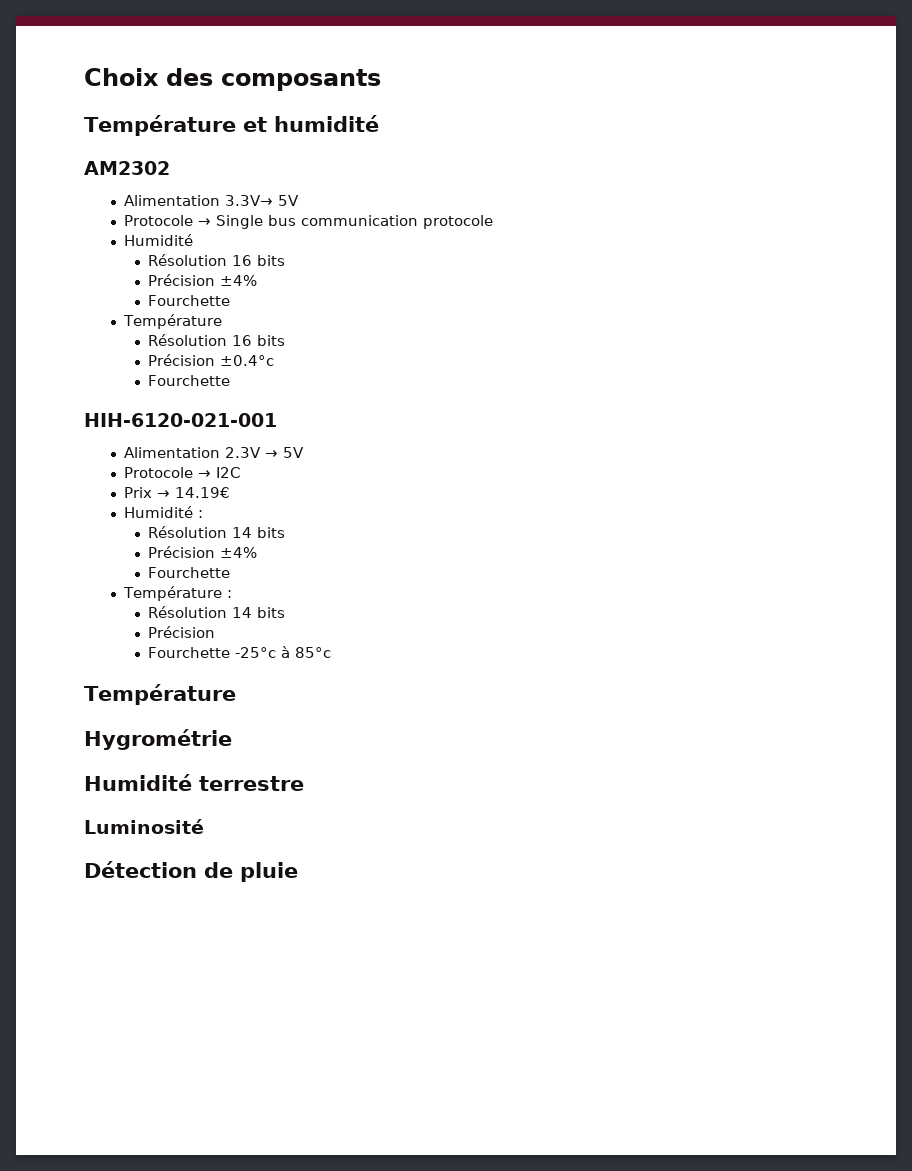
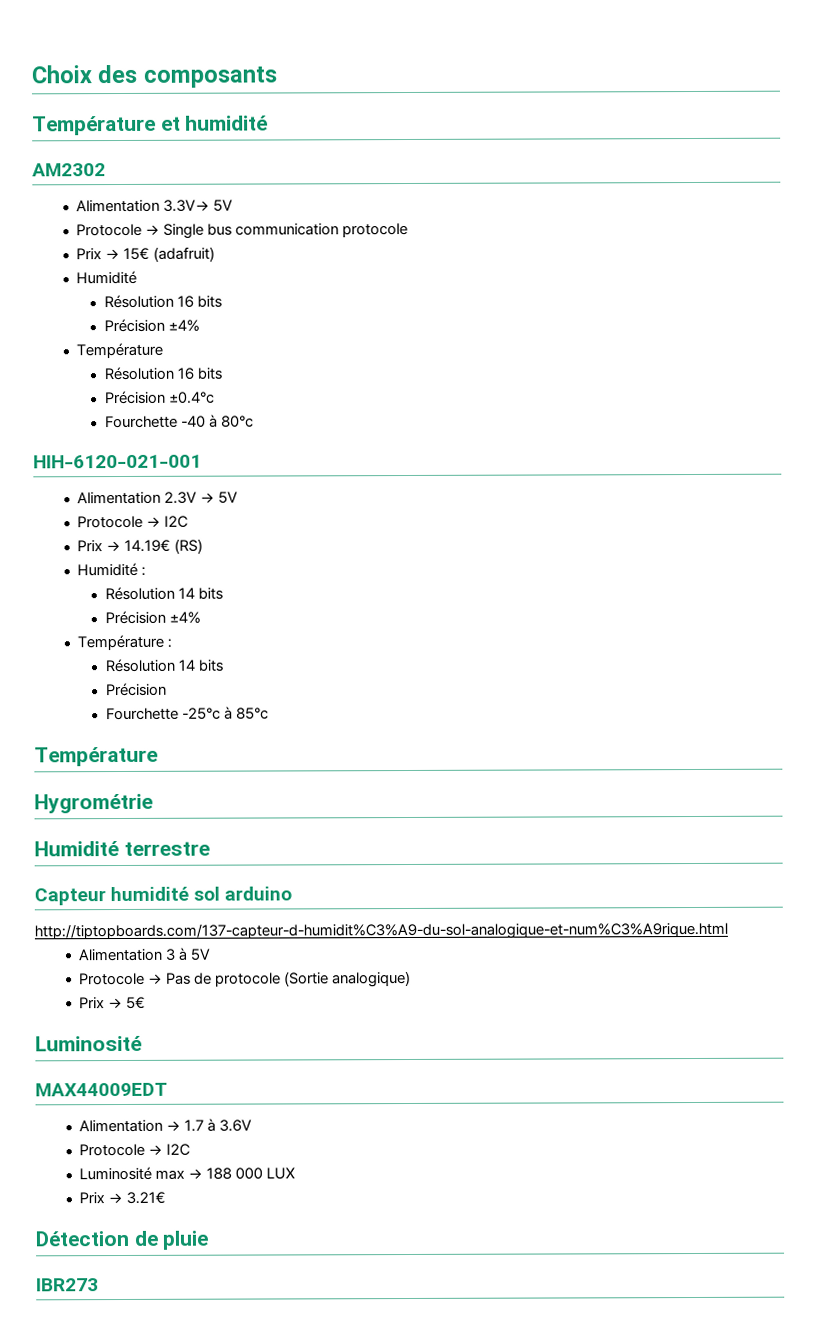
(494, 222) none -> [76,246,216,262] // Prix → 15€ (adafruit)
[148,295,231,306] // Fourchette -> (200, 325) none
(231, 380) none -> [180,414,255,428] -40 à 80°c
(231, 492) none -> [174,538,204,554] (RS)
[148,567,231,578] // Fourchette -> (201, 617) none
[84,819,204,834] Luminosité -> [34,886,293,906] [34,921,728,941] [78,947,212,962] [79,970,412,988] [79,996,147,1010] [35,1035,142,1052] [35,1082,168,1097] [79,1118,253,1133] [79,1143,191,1157] [79,1166,296,1181] [79,1191,167,1205] Capteur humidité sol arduino // http://tiptopboards.com/137-capteur-d-humidit%C3%A9-du-sol-analogique-et-num%C3%A9rique.html // Alimentation 3 à 5V // Protocole → Pas de protocole (Sortie analogique) // Prix → 5€ // Luminosité // MAX44009EDT // Alimentation → 1.7 à 3.6V // Protocole → I2C // Luminosité max → 188 000 LUX // Prix → 3.21€
(298, 872) none -> [36,1278,99,1292] // IBR273

